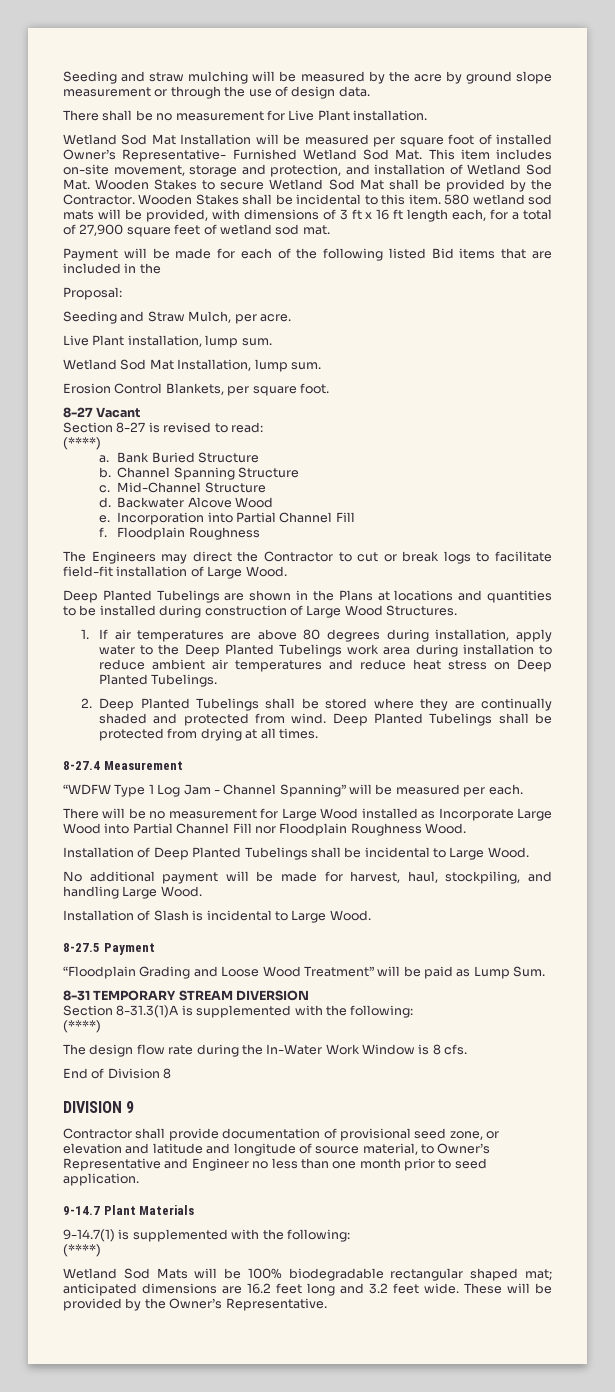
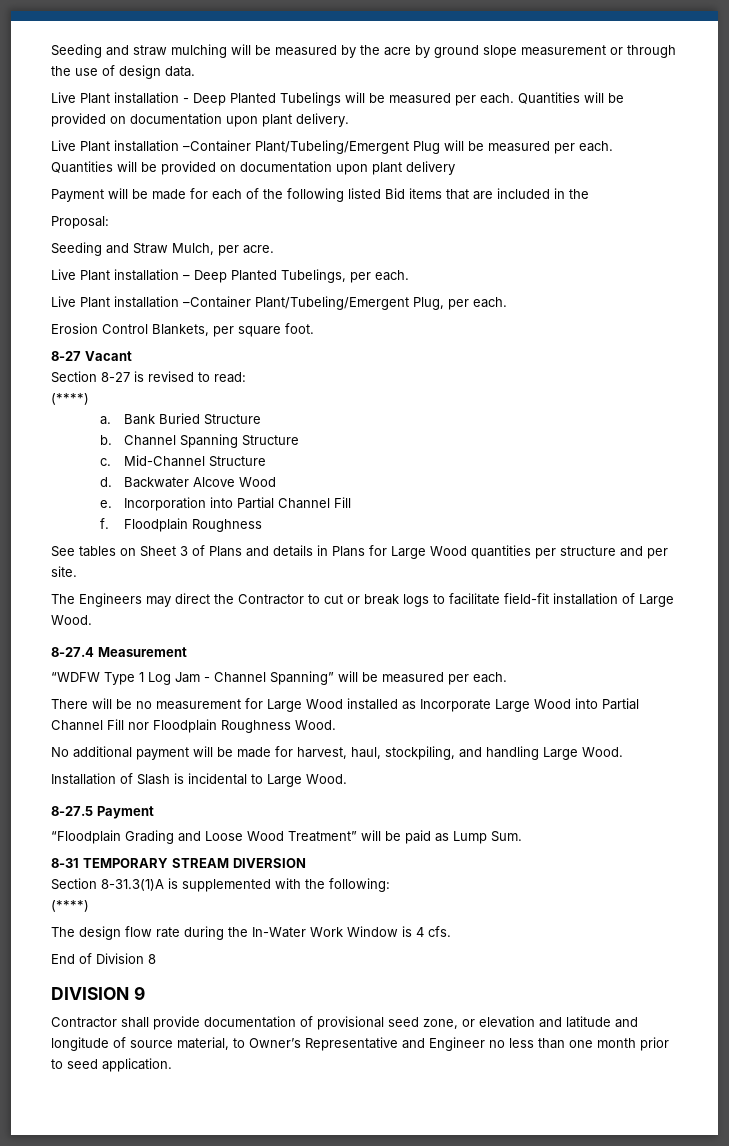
[63,110,427,121] [63,134,552,147] [63,149,552,162] [63,164,552,177] [63,179,552,192] [63,194,552,205] [63,209,552,222] [63,224,330,237] There shall be no measurement for Live Plant installation. // Wetland Sod Mat Installation will be measured per square foot of installed Owner’s Representative- Furnished Wetland Sod Mat. This item includes on-site movement, storage and protection, and installation of Wetland Sod Mat. Wooden Stakes to secure Wetland Sod Mat shall be provided by the Contractor. Wooden Stakes shall be incidental to this item. 580 wetland sod mats will be provided, with dimensions of 3 ft x 16 ft length each, for a total of 27,900 square feet of wetland sod mat. -> [51,92,624,106] [51,113,349,127] [51,140,613,154] [51,161,455,175] Live Plant installation - Deep Planted Tubelings will be measured per each. Quantities will be provided on documentation upon plant delivery. // Live Plant installation –Container Plant/Tubeling/Emergent Plug will be measured per each. Quantities will be provided on documentation upon plant delivery
[127,335,272,348] [63,359,321,372] installation, lump sum. // Wetland Sod Mat Installation, lump sum. -> [114,269,409,283] [51,296,507,310] installation – Deep Planted Tubelings, per each. // Live Plant installation –Container Plant/Tubeling/Emergent Plug, per each.
(260, 533) none -> [51,545,668,559] [51,566,77,577] // See tables on Sheet 3 of Plans and details in Plans for Large Wood quantities per structure and per site.
[63,590,552,603] [63,605,457,618] [81,629,552,642] [99,644,552,657] [99,659,552,672] [99,674,218,687] [81,698,552,711] [99,713,552,726] [99,728,318,741] // Deep Planted Tubelings are shown in the Plans at locations and quantities to be installed during construction of Large Wood Structures. // 1. If air temperatures are above 80 degrees during installation, apply water to the Deep Planted Tubelings work area during installation to reduce ambient air temperatures and reduce heat stress on Deep Planted Tubelings. // 2. Deep Planted Tubelings shall be stored where they are continually shaded and protected from wind. Deep Planted Tubelings shall be protected from drying at all times. -> (92, 620) none
[63,847,529,860] // Installation of Deep Planted Tubelings shall be incidental to Large Wood. -> (336, 725) none
[432,1044,441,1055] 8 -> [416,927,424,937] 4
[63,1205,195,1215] [63,1229,350,1242] [63,1244,101,1257] [63,1268,552,1281] [63,1283,552,1296] [63,1298,327,1311] // 9-14.7 Plant Materials // 9-14.7(1) is supplemented with the following: // (****) // Wetland Sod Mats will be 100% biodegradable rectangular shaped mat; anticipated dimensions are 16.2 feet long and 3.2 feet wide. These will be provided by the Owner’s Representative. -> (172, 1065) none

